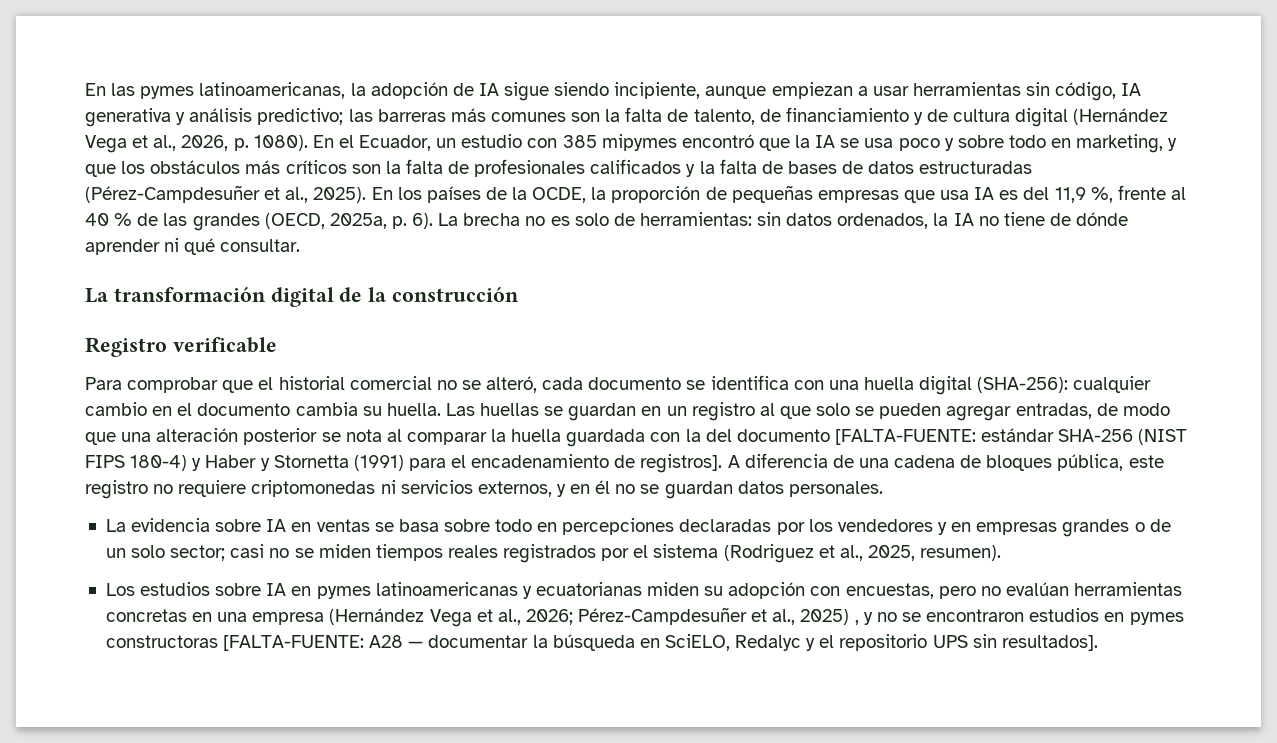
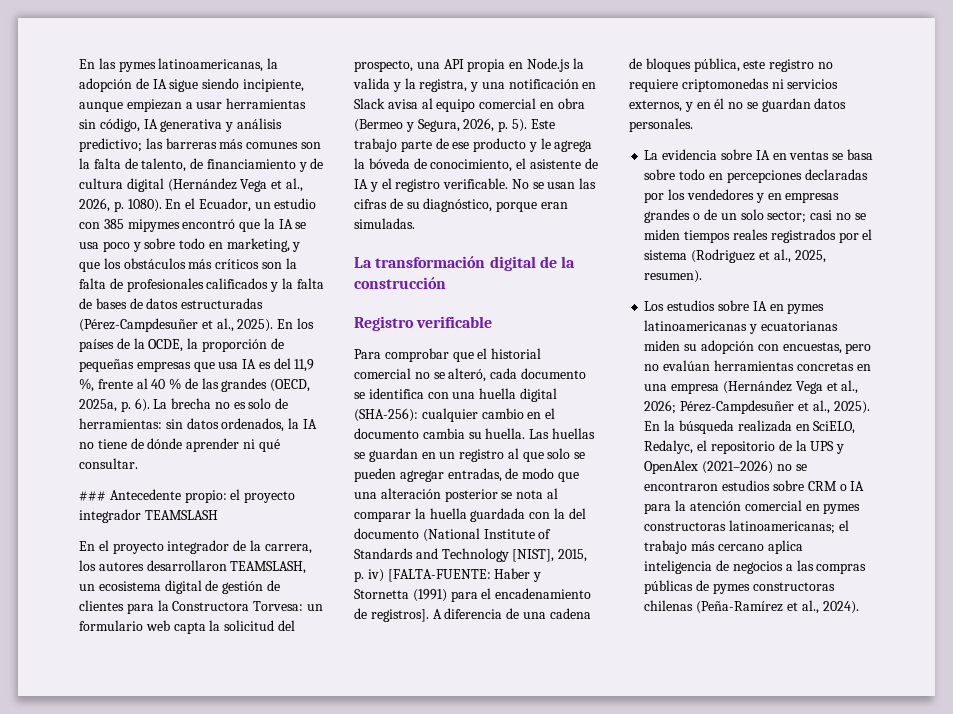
(301, 245) none -> [79,489,296,503] [79,509,218,523] [79,540,312,554] [79,560,307,574] [79,580,280,594] [79,600,323,614] [79,620,295,634] [354,58,584,72] [353,78,597,92] [354,98,585,112] [354,118,555,132] [354,138,593,152] [354,158,598,172] [354,178,597,192] [354,198,568,212] [354,218,415,229] // ### Antecedente propio: el proyecto integrador TEAMSLASH // En el proyecto integrador de la carrera, los autores desarrollaron TEAMSLASH, un ecosistema digital de gestión de clientes para la Constructora Torvesa: un formulario web capta la solicitud del prospecto, una API propia en Node.js la valida y la registra, y una notificación en Slack avisa al equipo comercial en obra (Bermeo y Segura, 2026, p. 5). Este trabajo parte de ese producto y le agrega la bóveda de conocimiento, el asistente de IA y el registro verificable. No se usan las cifras de su diagnóstico, porque eran simuladas.
[834,428,1188,445] [85,455,202,471] [FALTA-FUENTE: estándar SHA-256 (NIST FIPS 180-4) y -> [422,528,552,542] [354,548,588,562] [354,569,491,582] (National Institute of Standards and Technology [NIST], 2015, p. iv) [FALTA-FUENTE:
[800,608,1184,625] [105,634,1098,651] 2025) , y no se encontraron estudios en pymes constructoras [FALTA-FUENTE: A28 — documentar la búsqueda en SciELO, Redalyc y el repositorio UPS sin resultados]. -> [833,401,870,414] [644,420,856,434] [644,440,845,454] [644,460,807,474] [644,480,865,491] [644,500,861,514] [644,520,849,534] [644,540,803,554] [644,560,867,574] [644,580,835,594] [644,600,859,614] 2025). En la búsqueda realizada en SciELO, Redalyc, el repositorio de la UPS y OpenAlex (2021–2026) no se encontraron estudios sobre CRM o IA para la atención comercial en pymes constructoras latinoamericanas; el trabajo más cercano aplica inteligencia de negocios a las compras públicas de pymes constructoras chilenas (Peña-Ramírez et al., 2024).

